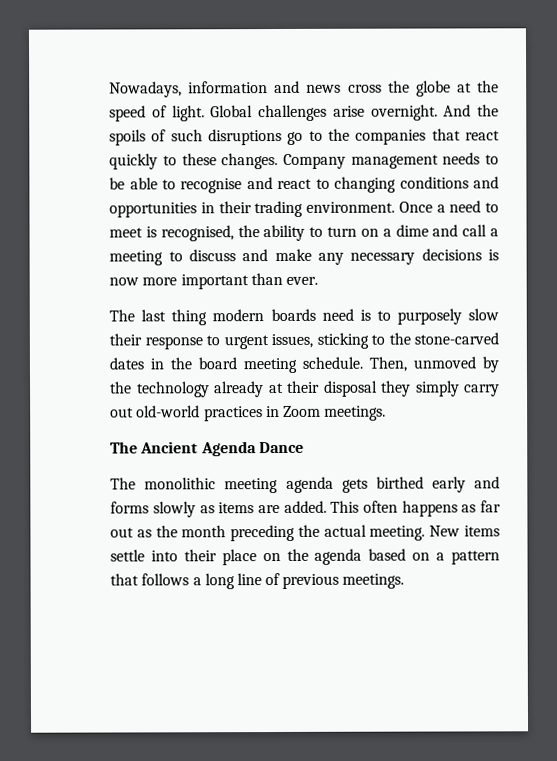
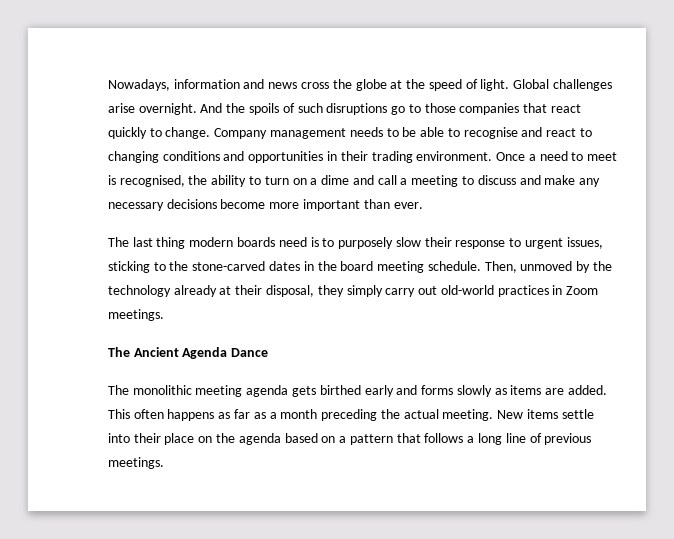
[328,128,351,141] the -> [424,103,456,113] those
[181,152,279,170] these changes. -> [165,127,211,139] change.
[487,249,499,261] [109,277,140,286] is now -> [220,199,266,209] become
[323,380,378,397] disposal -> [266,285,315,297] disposal,
[110,525,178,538] out as the -> [253,412,277,419] as a

